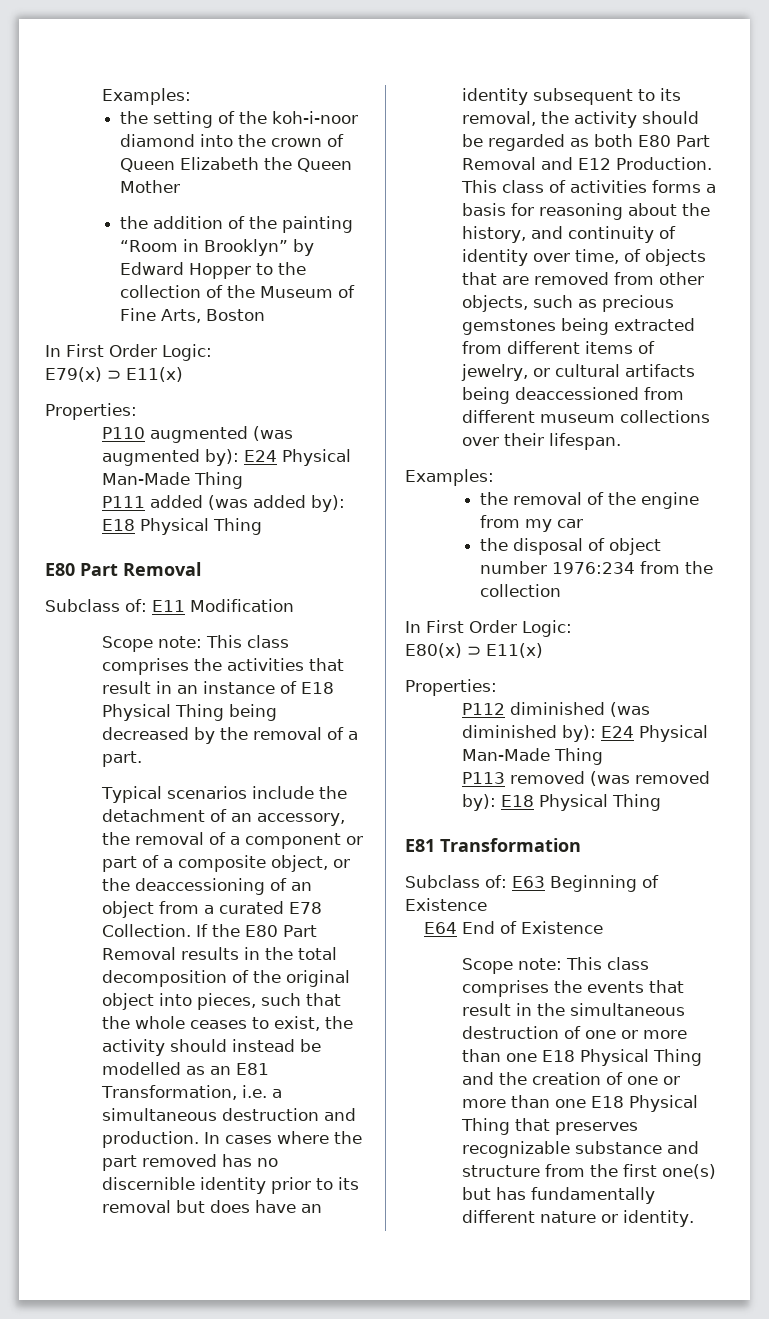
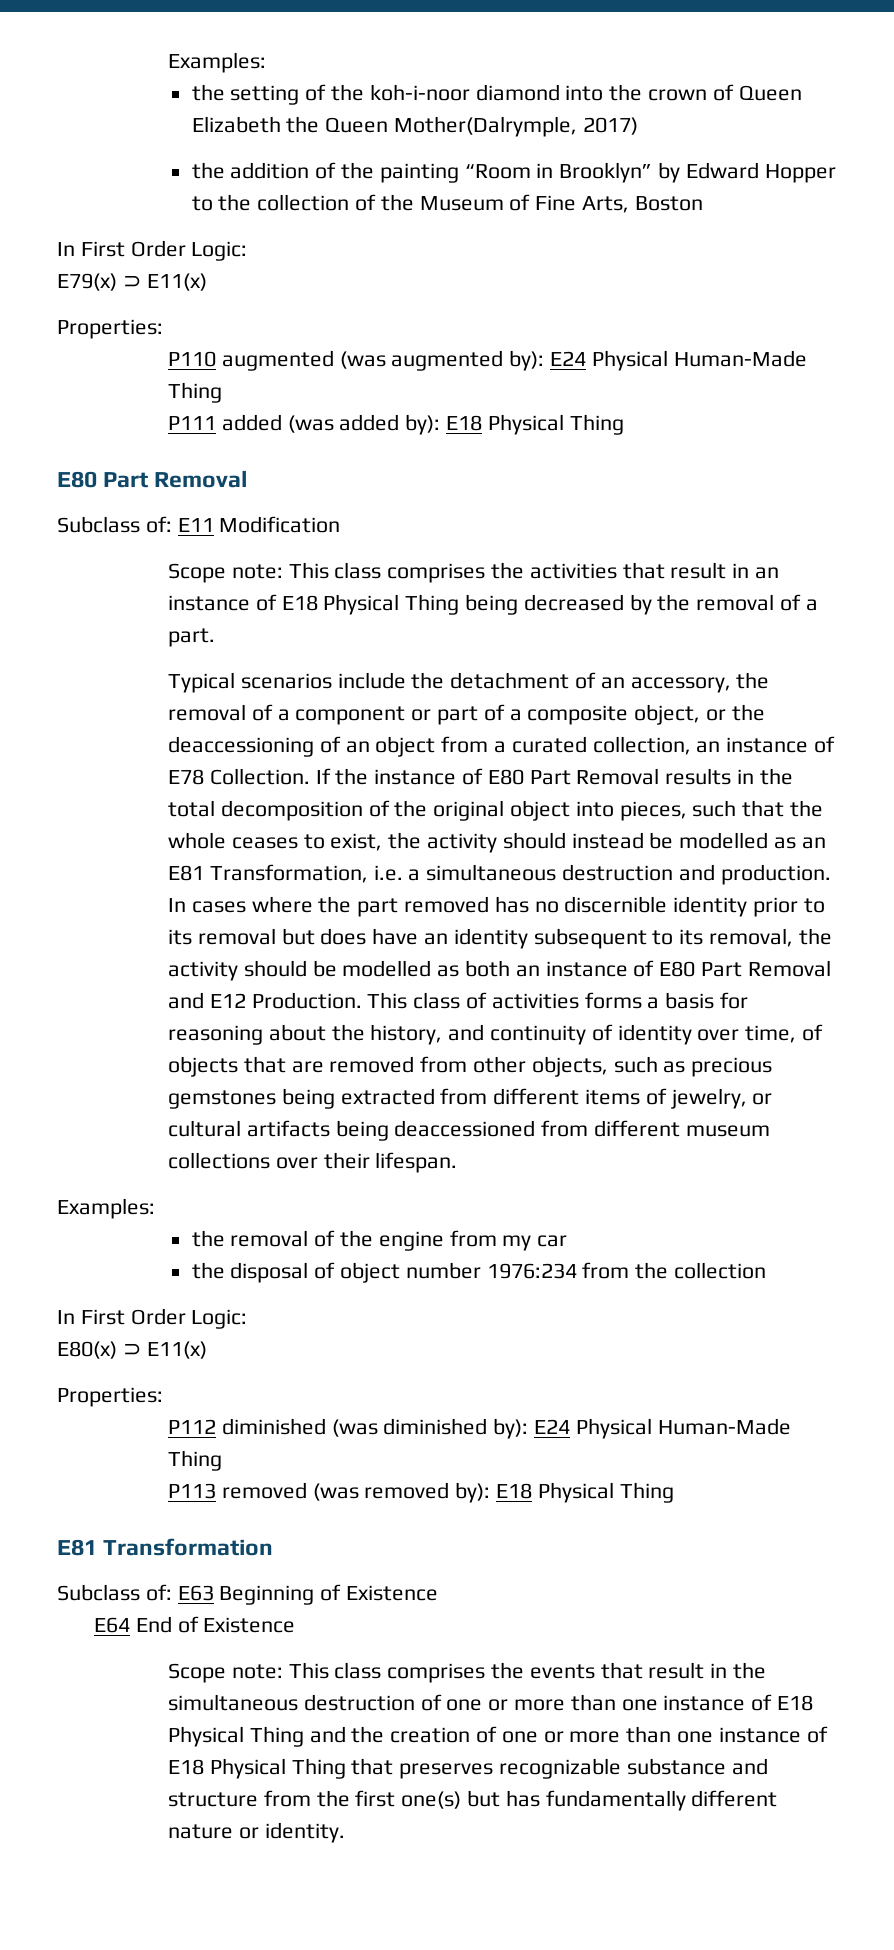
[120,180,181,193] Mother -> [394,116,638,137] Mother(Dalrymple, 2017)
[101,472,190,485] Man-Made -> [673,350,807,367] Human-Made
(284, 907) none -> [592,736,836,755] collection, an instance of
(240, 930) none -> [374,768,484,785] instance of
[487,134,565,151] regarded -> [342,960,432,977] modelled
(633, 140) none -> [515,960,655,977] an instance of
[461,748,550,761] Man-Made -> [657,1418,791,1435] Human-Made
(537, 1057) none -> [663,1694,773,1711] instance of
(586, 1103) none -> [718,1726,828,1743] instance of

